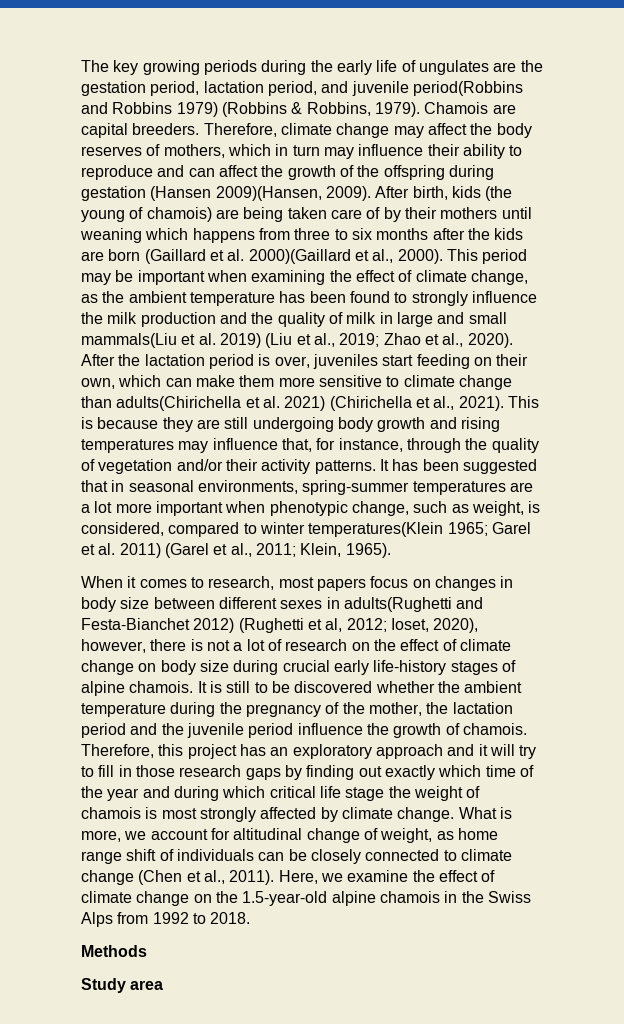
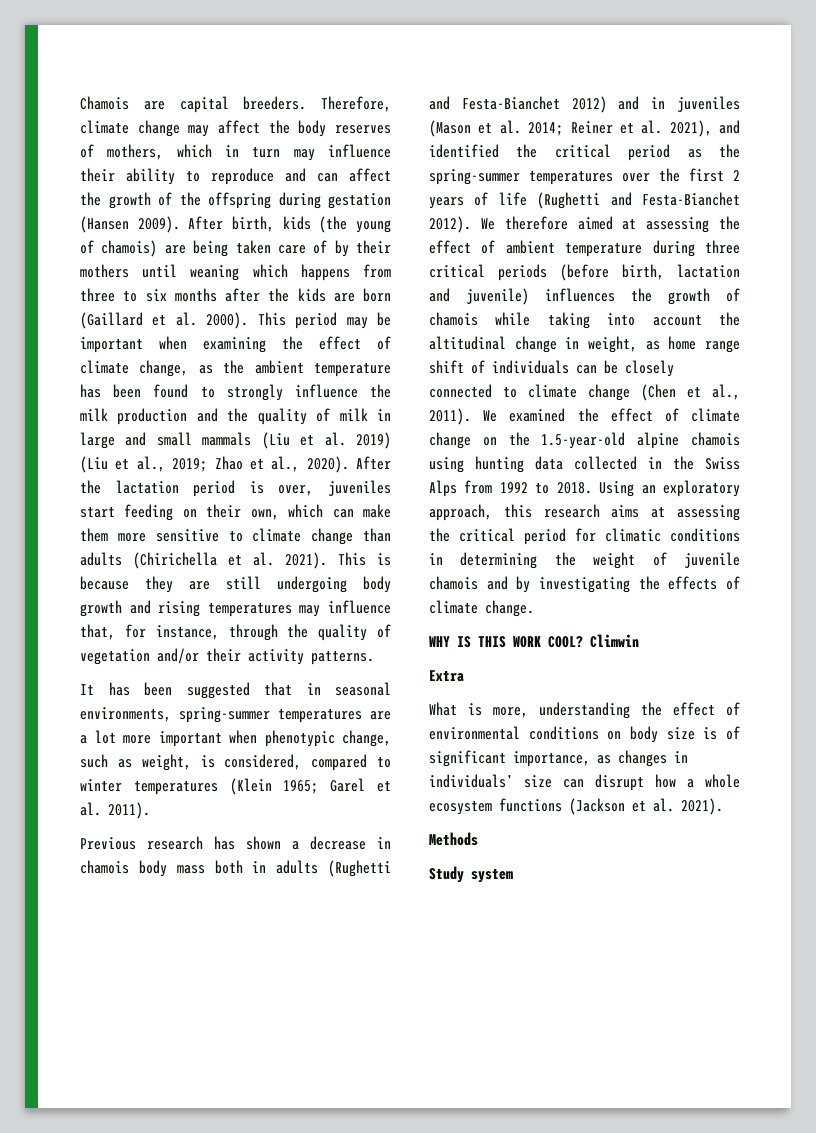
[81,60,543,75] [81,81,523,96] [81,102,420,117] The key growing periods during the early life of ungulates are the gestation period, lactation period, and juvenile period(Robbins and Robbins 1979) (Robbins & Robbins, 1979). -> (80, 103) none
[215,186,322,201] 2009)(Hansen, -> (129, 224) none
[248,249,394,264] 2000)(Gaillard et al., -> (197, 319) none
[81,333,177,348] mammals(Liu -> [202,432,290,449] mammals (Liu
[116,396,455,411] adults(Chirichella et al. 2021) (Chirichella et al., -> [80,552,274,569] adults (Chirichella et al.
(376, 467) none -> (374, 658) //
[308,522,444,537] temperatures(Klein -> [133,778,272,795] temperatures (Klein
[119,543,391,558] [81,576,514,591] [81,597,484,612] [81,618,479,633] [81,639,511,653] [81,660,516,675] [81,681,523,696] [81,702,513,717] [81,723,527,738] [81,744,537,759] [81,765,534,780] [81,786,481,801] [81,807,512,822] [81,828,230,842] 2011) (Garel et al., 2011; Klein, 1965). // When it comes to research, most papers focus on changes in body size between different sexes in adults(Rughetti and Festa-Bianchet 2012) (Rughetti et al, 2012; Ioset, 2020), however, there is not a lot of research on the effect of climate change on body size during crucial early life-history stages of alpine chamois. It is still to be discovered whether the ambient temperature during the pregnancy of the mother, the lactation period and the juvenile period influence the growth of chamois. Therefore, this project has an exploratory approach and it will try to fill in those research gaps by finding out exactly which time of the year and during which critical life stage the weight of chamois is most strongly affected by climate change. What is more, we account for -> [108,802,150,819] [80,836,391,850] [80,860,391,877] [429,96,740,113] [429,120,740,137] [429,144,740,161] [429,168,740,185] [429,192,740,209] [429,216,740,233] [429,240,740,257] [429,264,740,281] [429,288,740,305] [429,312,740,329] 2011). // Previous research has shown a decrease in chamois body mass both in adults (Rughetti and Festa-Bianchet 2012) and in juveniles (Mason et al. 2014; Reiner et al. 2021), and identified the critical period as the spring-summer temperatures over the first 2 years of life (Rughetti and Festa-Bianchet 2012). We therefore aimed at assessing the effect of ambient temperature during three critical periods (before birth, lactation and juvenile) influences the growth of chamois while taking into account the
[363,828,378,840] of -> [565,337,580,349] in
[278,870,409,884] Here, we examine -> [483,408,566,422] We examined
(440, 897) none -> [429,456,637,473] using hunting data collected
(251, 918) none -> [599,480,740,497] [429,504,740,521] [429,528,740,545] [429,552,740,569] [429,576,740,593] [429,600,534,617] [429,634,639,648] [429,670,464,682] [429,702,740,719] [429,726,740,743] [429,750,688,767] [429,774,740,791] [429,798,723,815] Using an exploratory approach, this research aims at assessing the critical period for climatic conditions in determining the weight of juvenile chamois and by investigating the effects of climate change. // WHY IS THIS WORK COOL? Climwin // Extra // What is more, understanding the effect of environmental conditions on body size is of significant importance, as changes in individuals’ size can disrupt how a whole ecosystem functions (Jackson et al. 2021).
[130,980,164,990] area -> [471,869,513,883] system

